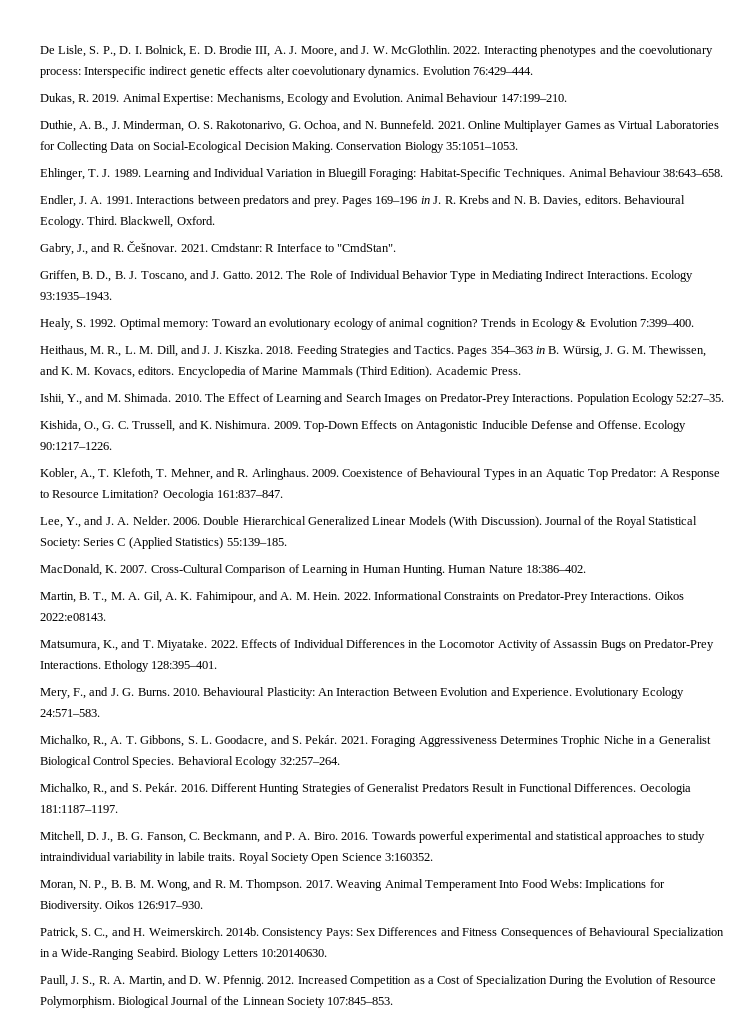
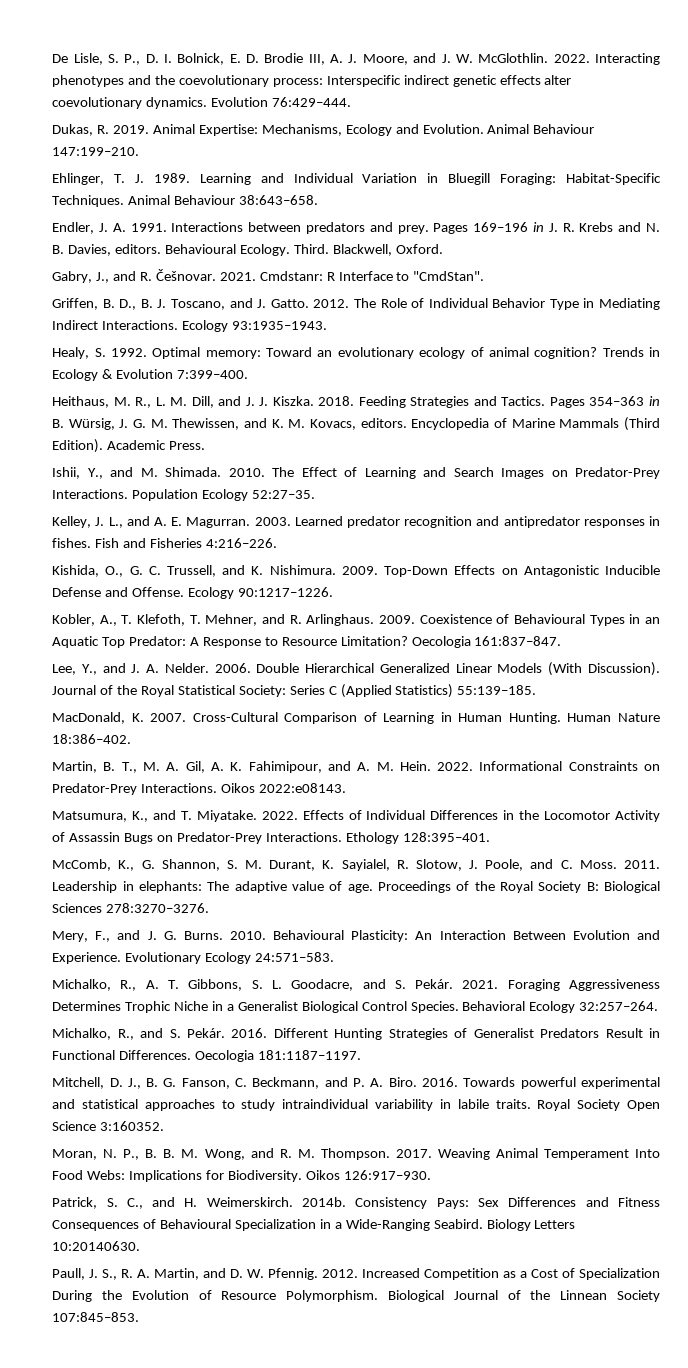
[39,120,719,132] [39,141,519,153] // Duthie, A. B., J. Minderman, O. S. Rakotonarivo, G. Ochoa, and N. Bunnefeld. 2021. Online Multiplayer Games as Virtual Laboratories for Collecting Data on Social-Ecological Decision Making. Conservation Biology 35:1051–1053. -> (140, 151) none
(725, 398) none -> [52,516,660,528] [52,538,277,548] // Kelley, J. L., and A. E. Magurran. 2003. Learned predator recognition and antipredator responses in fishes. Fish and Fisheries 4:216–226.
(218, 665) none -> [52,859,661,871] [52,881,661,893] [52,903,210,913] // McComb, K., G. Shannon, S. M. Durant, K. Sayialel, R. Slotow, J. Poole, and C. Moss. 2011. Leadership in elephants: The adaptive value of age. Proceedings of the Royal Society B: Biological Sciences 278:3270–3276.

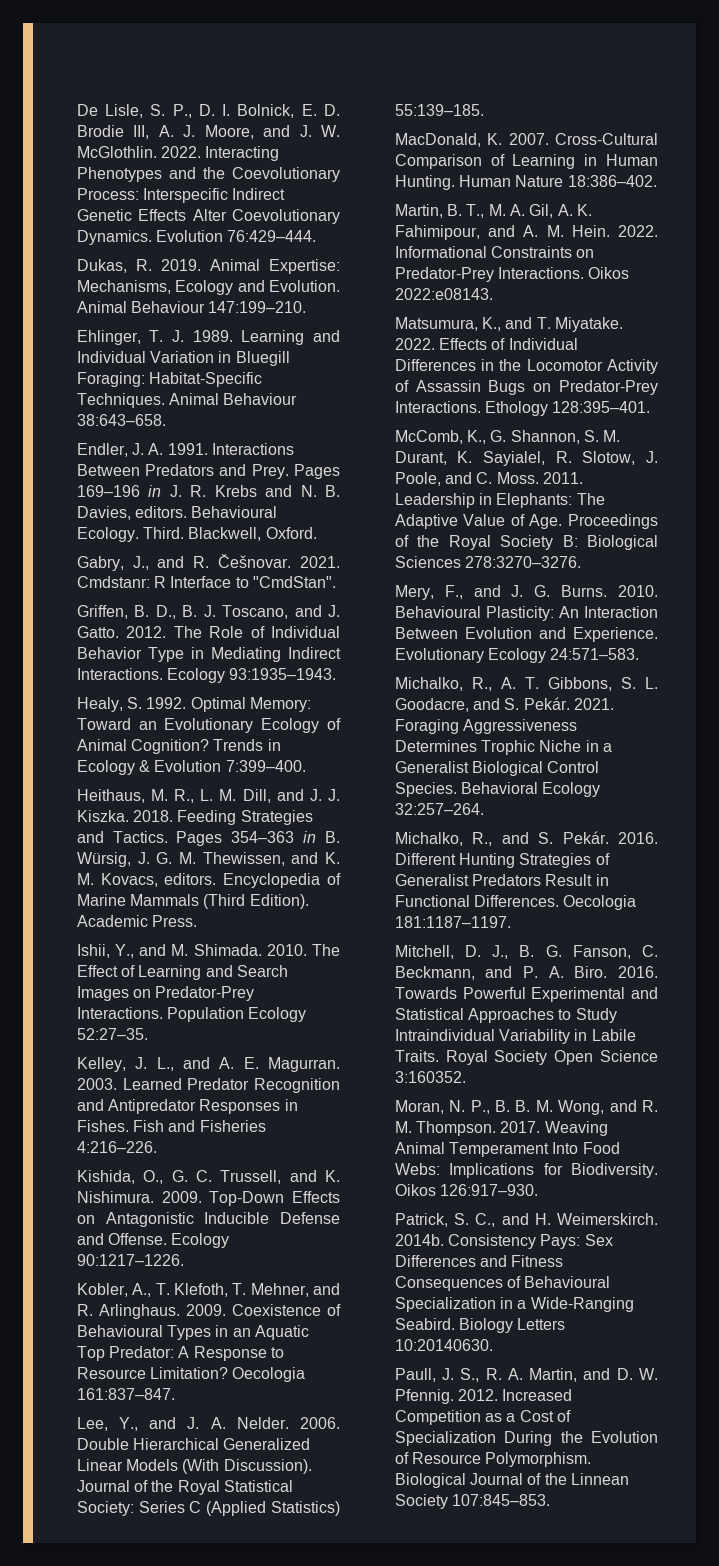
[52,75,125,87] phenotypes -> [76,167,162,182] Phenotypes
[178,75,572,87] [52,97,208,109] coevolutionary process: Interspecific indirect genetic effects alter coevolutionary dynamics. -> [231,167,340,182] [76,188,286,203] [76,209,340,224] [76,230,152,245] Coevolutionary Process: Interspecific Indirect Genetic Effects Alter Coevolutionary Dynamics.
[248,222,429,234] between predators and prey. -> [76,464,289,479] Between Predators and Prey.
[205,350,261,359] memory: -> [250,697,312,712] Memory:
[337,347,598,359] evolutionary ecology of animal cognition? -> [164,718,341,733] [76,739,210,754] Evolutionary Ecology of Animal Cognition?
[346,516,660,528] [52,538,92,548] predator recognition and antipredator responses in fishes. -> [187,1078,340,1093] [76,1099,298,1114] [76,1120,129,1132] Predator Recognition and Antipredator Responses in Fishes.
[138,881,373,893] elephants: The adaptive value of age. -> [496,493,605,508] [394,514,563,529] Elephants: The Adaptive Value of Age.
[520,1077,660,1089] [52,1099,531,1111] powerful experimental and statistical approaches to study intraindividual variability in labile traits. -> [462,987,658,1002] [394,1008,617,1023] [394,1029,636,1044] [394,1050,439,1062] Powerful Experimental and Statistical Approaches to Study Intraindividual Variability in Labile Traits.

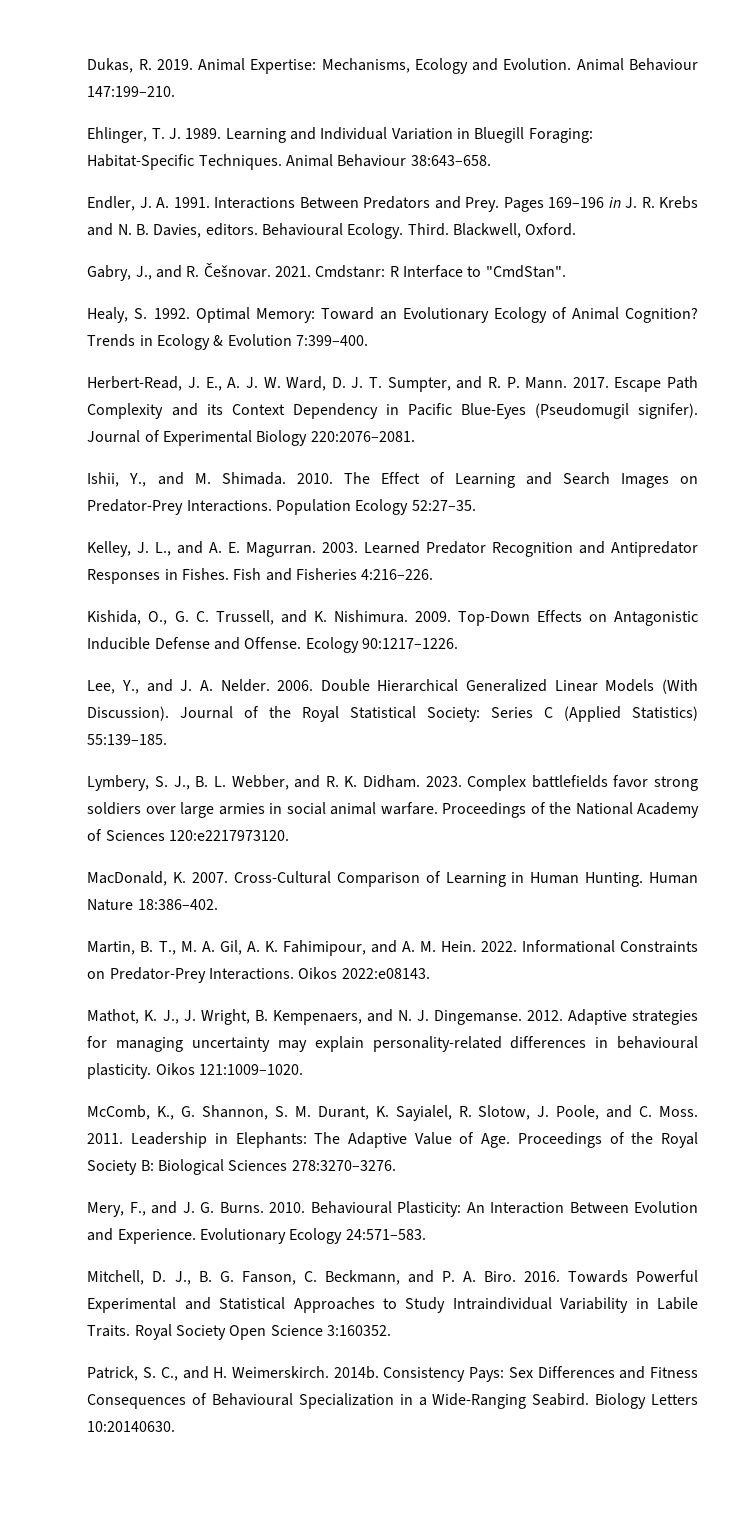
[76,104,340,118] [76,125,340,139] [76,146,280,161] [76,167,340,182] [76,188,286,203] [76,209,340,224] [76,230,317,245] De Lisle, S. P., D. I. Bolnick, E. D. Brodie III, A. J. Moore, and J. W. McGlothlin. 2022. Interacting Phenotypes and the Coevolutionary Process: Interspecific Indirect Genetic Effects Alter Coevolutionary Dynamics. Evolution 76:429–444. // -> (87, 65) none
[76,605,340,619] [76,626,340,638] [76,647,341,662] [76,668,337,683] // Griffen, B. D., B. J. Toscano, and J. Gatto. 2012. The Role of Individual Behavior Type in Mediating Indirect Interactions. Ecology 93:1935–1943. -> (566, 271) none
[76,789,340,803] [76,810,313,825] [76,831,340,846] [76,852,340,867] [76,873,341,888] [76,894,309,909] [76,915,198,927] Heithaus, M. R., L. M. Dill, and J. J. Kiszka. 2018. Feeding Strategies and Tactics. Pages 354–363 in B. Würsig, J. G. M. Thewissen, and K. M. Kovacs, editors. Encyclopedia of Marine Mammals (Third Edition). Academic Press. -> [87,376,698,392] [87,403,698,419] [87,430,415,446] Herbert-Read, J. E., A. J. W. Ward, D. J. T. Sumpter, and R. P. Mann. 2017. Escape Path Complexity and its Context Dependency in Pacific Blue-Eyes (Pseudomugil signifer). Journal of Experimental Biology 220:2076–2081.
[76,1283,340,1297] [76,1304,341,1319] [76,1325,310,1340] [76,1346,285,1361] [76,1367,306,1382] [76,1388,175,1400] // Kobler, A., T. Klefoth, T. Mehner, and R. Arlinghaus. 2009. Coexistence of Behavioural Types in an Aquatic Top Predator: A Response to Resource Limitation? Oecologia 161:837–847. -> (459, 643) none
(484, 110) none -> [87,775,698,791] [87,802,699,818] [87,829,290,841] // Lymbery, S. J., B. L. Webber, and R. K. Didham. 2023. Complex battlefields favor strong soldiers over large armies in social animal warfare. Proceedings of the National Academy of Sciences 120:e2217973120.
[394,317,624,332] [394,338,578,350] [394,359,658,374] [394,380,658,395] [394,401,651,416] Matsumura, K., and T. Miyatake. 2022. Effects of Individual Differences in the Locomotor Activity of Assassin Bugs on Predator-Prey Interactions. Ethology 128:395–401. -> [87,1009,699,1025] [87,1036,699,1052] [87,1063,304,1079] Mathot, K. J., J. Wright, B. Kempenaers, and N. J. Dingemanse. 2012. Adaptive strategies for managing uncertainty may explain personality-related differences in behavioural plasticity. Oikos 121:1009–1020.
[394,677,658,691] [394,697,615,712] [394,719,578,734] [394,740,613,755] [394,761,600,776] [394,782,601,797] [394,803,484,815] [394,831,658,846] [394,853,610,868] [394,874,609,886] [394,895,637,910] [394,916,511,928] // Michalko, R., A. T. Gibbons, S. L. Goodacre, and S. Pekár. 2021. Foraging Aggressiveness Determines Trophic Niche in a Generalist Biological Control Species. Behavioral Ecology 32:257–264. // Michalko, R., and S. Pekár. 2016. Different Hunting Strategies of Generalist Predators Result in Functional Differences. Oecologia 181:1187–1197. -> (426, 1234) none
[394,1100,658,1115] [394,1121,608,1136] [394,1142,620,1157] [394,1163,658,1178] [394,1184,539,1196] // Moran, N. P., B. B. M. Wong, and R. M. Thompson. 2017. Weaving Animal Temperament Into Food Webs: Implications for Biodiversity. Oikos 126:917–930. -> (392, 1330) none
[394,1368,658,1382] [394,1389,573,1404] [394,1410,572,1425] [394,1431,658,1446] [394,1452,592,1467] [394,1473,630,1488] [394,1494,551,1509] // Paull, J. S., R. A. Martin, and D. W. Pfennig. 2012. Increased Competition as a Cost of Specialization During the Evolution of Resource Polymorphism. Biological Journal of the Linnean Society 107:845–853. -> (176, 1426) none

